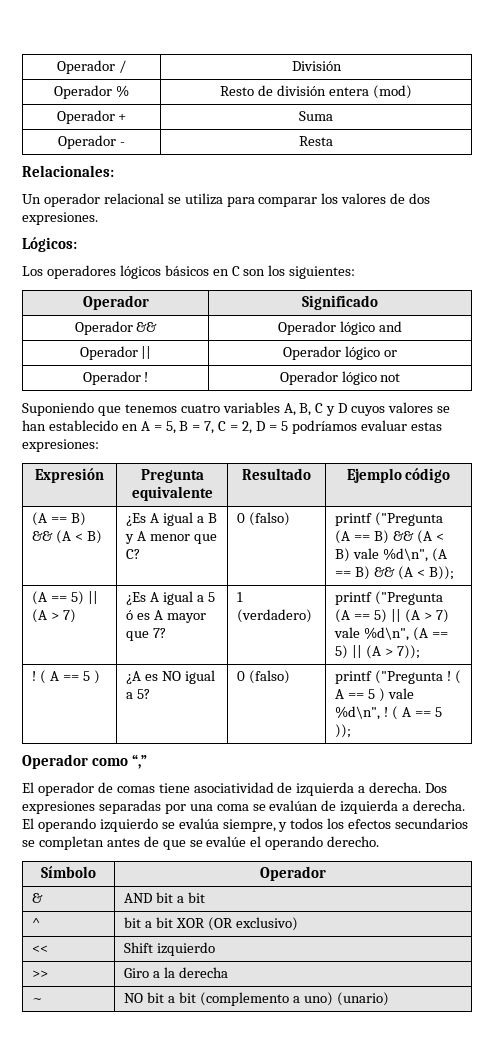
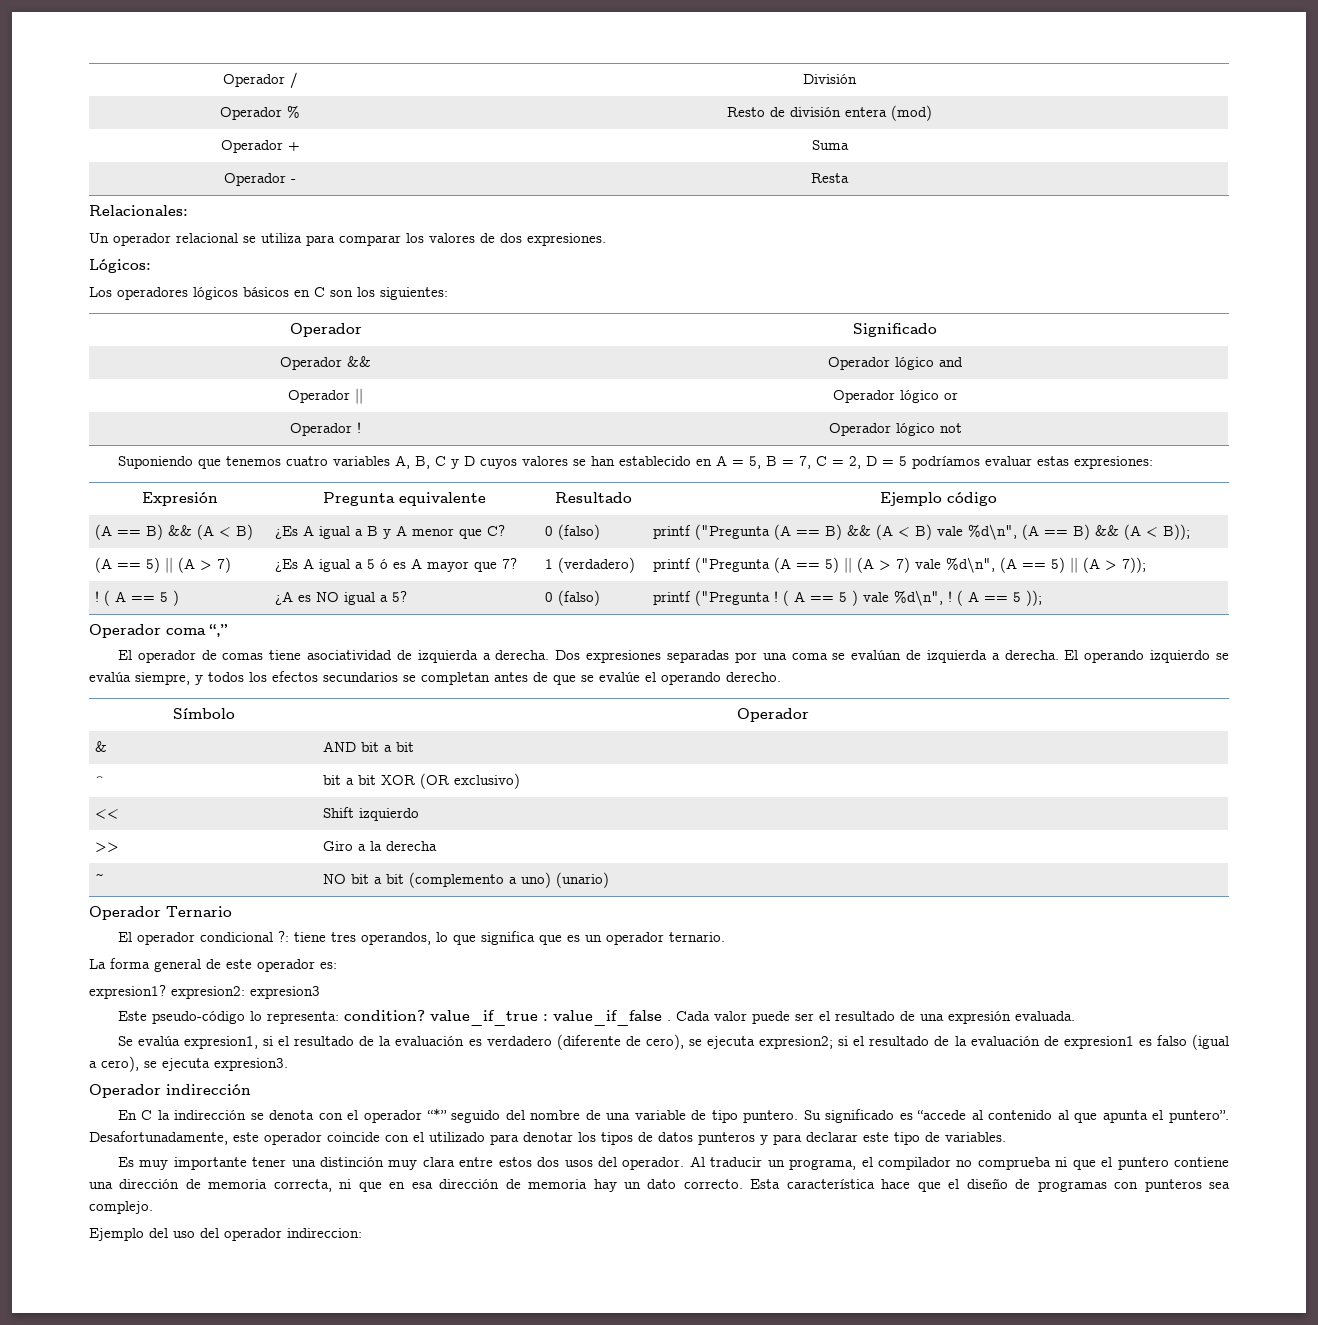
[91,758,128,766] como -> [166,628,206,635] coma
(389, 999) none -> [89,906,232,920] [117,931,725,945] [89,958,337,972] [89,985,320,999] [117,1010,1075,1026] [117,1034,1230,1050] [89,1056,288,1072] [89,1084,251,1098] [117,1108,1229,1123] [89,1131,1006,1145] [117,1156,1229,1170] [89,1178,1230,1192] [89,1201,153,1214] [89,1228,362,1241] // Operador Ternario // El operador condicional ?: tiene tres operandos, lo que significa que es un operador ternario. // La forma general de este operador es: // expresion1? expresion2: expresion3 // Este pseudo-código lo representa: condition? value_if_true : value_if_false . Cada valor puede ser el resultado de una expresión evaluada. // Se evalúa expresion1, si el resultado de la evaluación es verdadero (diferente de cero), se ejecuta expresion2; si el resultado de la evaluación de expresion1 es falso (igual a cero), se ejecuta expresion3. // Operador indirección // En C la indirección se denota con el operador “*” seguido del nombre de una variable de tipo puntero. Su significado es “accede al contenido al que apunta el puntero”. Desafortunadamente, este operador coincide con el utilizado para denotar los tipos de datos punteros y para declarar este tipo de variables. // Es muy importante tener una distinción muy clara entre estos dos usos del operador. Al traducir un programa, el compilador no comprueba ni que el puntero contiene una dirección de memoria correcta, ni que en esa dirección de memoria hay un dato correcto. Esta característica hace que el diseño de programas con punteros sea complejo. // Ejemplo del uso del operador indireccion:

